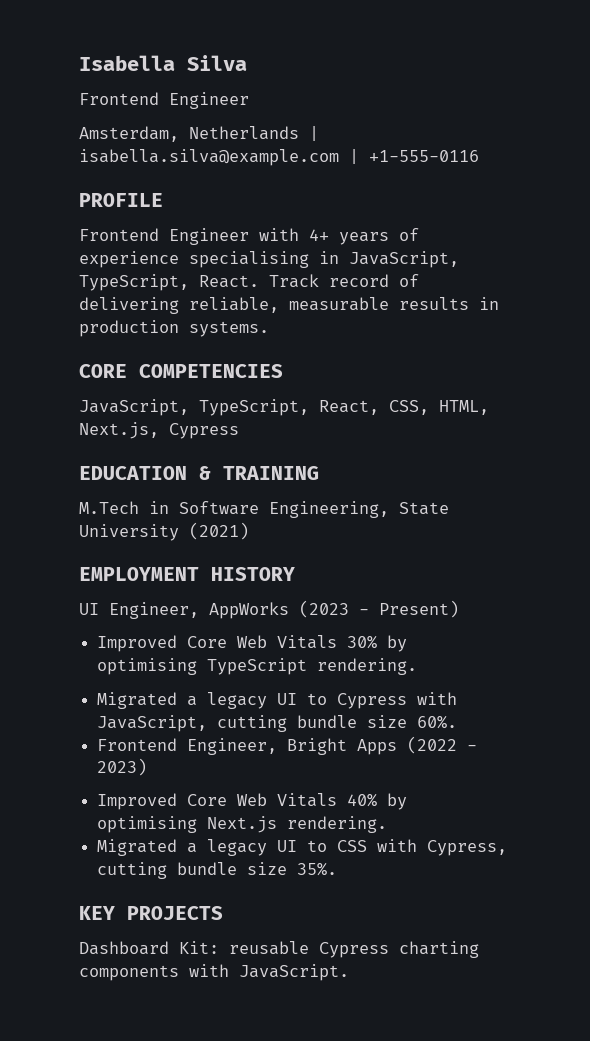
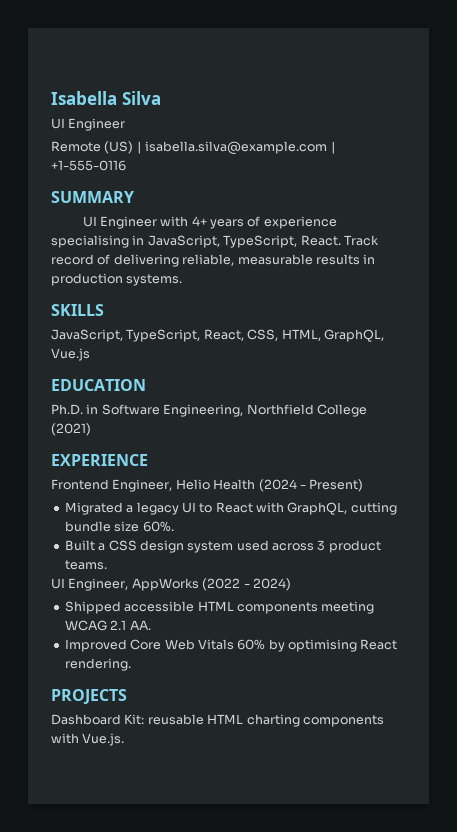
[79,92,159,105] Frontend -> [51,118,65,129] UI
[79,126,299,142] Amsterdam, Netherlands -> [51,141,134,154] Remote (US)
[79,193,163,207] [79,228,159,241] PROFILE // Frontend -> [51,191,134,203] [82,216,97,227] SUMMARY // UI
[79,364,283,378] CORE COMPETENCIES -> [51,304,104,316] SKILLS
[79,422,239,439] Next.js, Cypress -> [323,329,384,342] [51,348,90,361] GraphQL, Vue.js
[199,466,319,480] [79,501,139,514] & TRAINING // M.Tech -> [51,404,83,415] // Ph.D.
[399,502,449,515] [79,524,179,541] State University -> [246,404,367,417] Northfield College
[79,567,295,581] [79,600,459,619] [97,635,408,652] [97,658,418,675] [97,692,458,709] [97,715,208,732] EMPLOYMENT HISTORY // UI Engineer, AppWorks (2023 - Present) // Improved Core Web Vitals 30% by optimising TypeScript rendering. // Migrated a legacy UI to Cypress with JavaScript, -> [51,454,148,466] [51,479,364,492] [64,502,348,515] EXPERIENCE // Frontend Engineer, Helio Health (2024 - Present) // Migrated a legacy UI to React with GraphQL,
[97,736,478,755] [97,758,148,776] [97,793,408,810] [97,816,388,833] [97,839,508,856] [97,862,338,879] [79,906,115,920] Frontend Engineer, Bright Apps (2022 - 2023) // Improved Core Web Vitals 40% by optimising Next.js rendering. // Migrated a legacy UI to CSS with Cypress, cutting bundle size 35%. // KEY -> [64,540,381,553] [64,560,107,570] [51,578,291,591] [64,601,375,614] [64,620,151,631] [64,639,398,652] [64,658,131,671] Built a CSS design system used across 3 product teams. // UI Engineer, AppWorks (2022 - 2024) // Shipped accessible HTML components meeting WCAG 2.1 AA. // Improved Core Web Vitals 60% by optimising React rendering. //
[319,942,389,958] Cypress -> [207,714,244,724] HTML
[239,964,349,981] JavaScript. -> [82,733,125,746] Vue.js.

